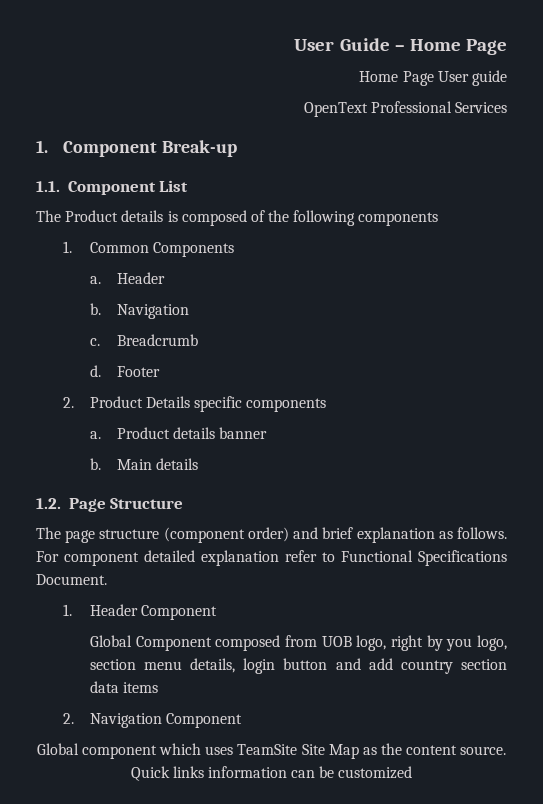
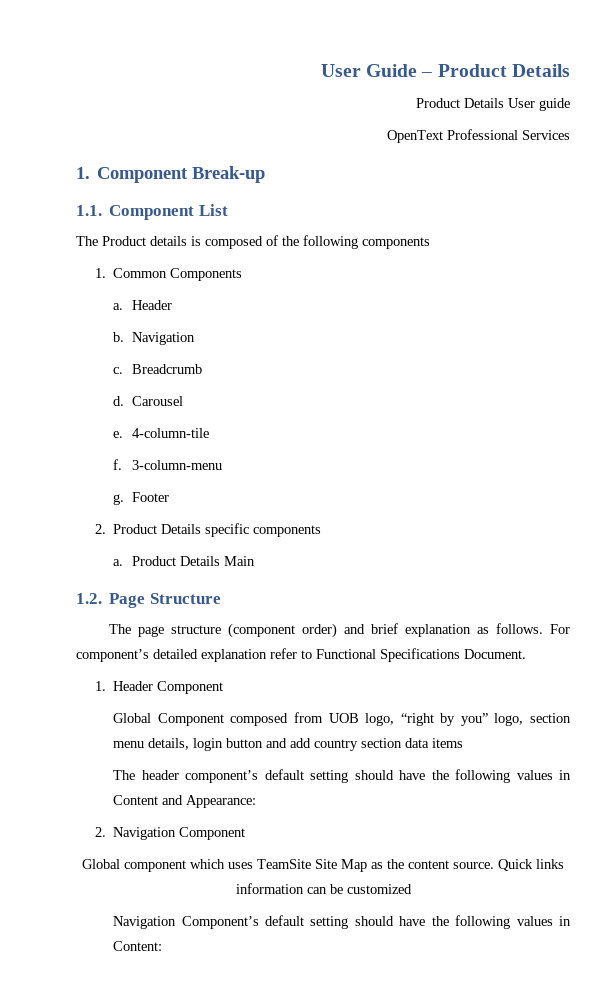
[409,39,507,55] [359,71,434,86] Home Page // Home Page -> [437,64,570,77] [416,98,504,108] Product Details // Product Details
(101, 371) none -> [131,396,183,406] [113,428,209,438] [113,459,222,470] [113,494,125,505] Carousel // e. 4-column-tile // f. 3-column-menu // g.
[172,427,268,439] [89,458,101,470] details banner // b. -> [179,556,220,566] Details
[155,458,198,470] details -> (255, 561) none
[64,552,139,566] component -> [76,649,149,662] component’s
[390,635,473,651] right by you -> [400,713,488,726] “right by you”
(158, 687) none -> [113,769,571,783] [113,795,257,808] // The header component’s default setting should have the following values in Content and Appearance:
(413, 772) none -> [113,915,571,929] [113,941,163,951] // Navigation Component’s default setting should have the following values in Content:

